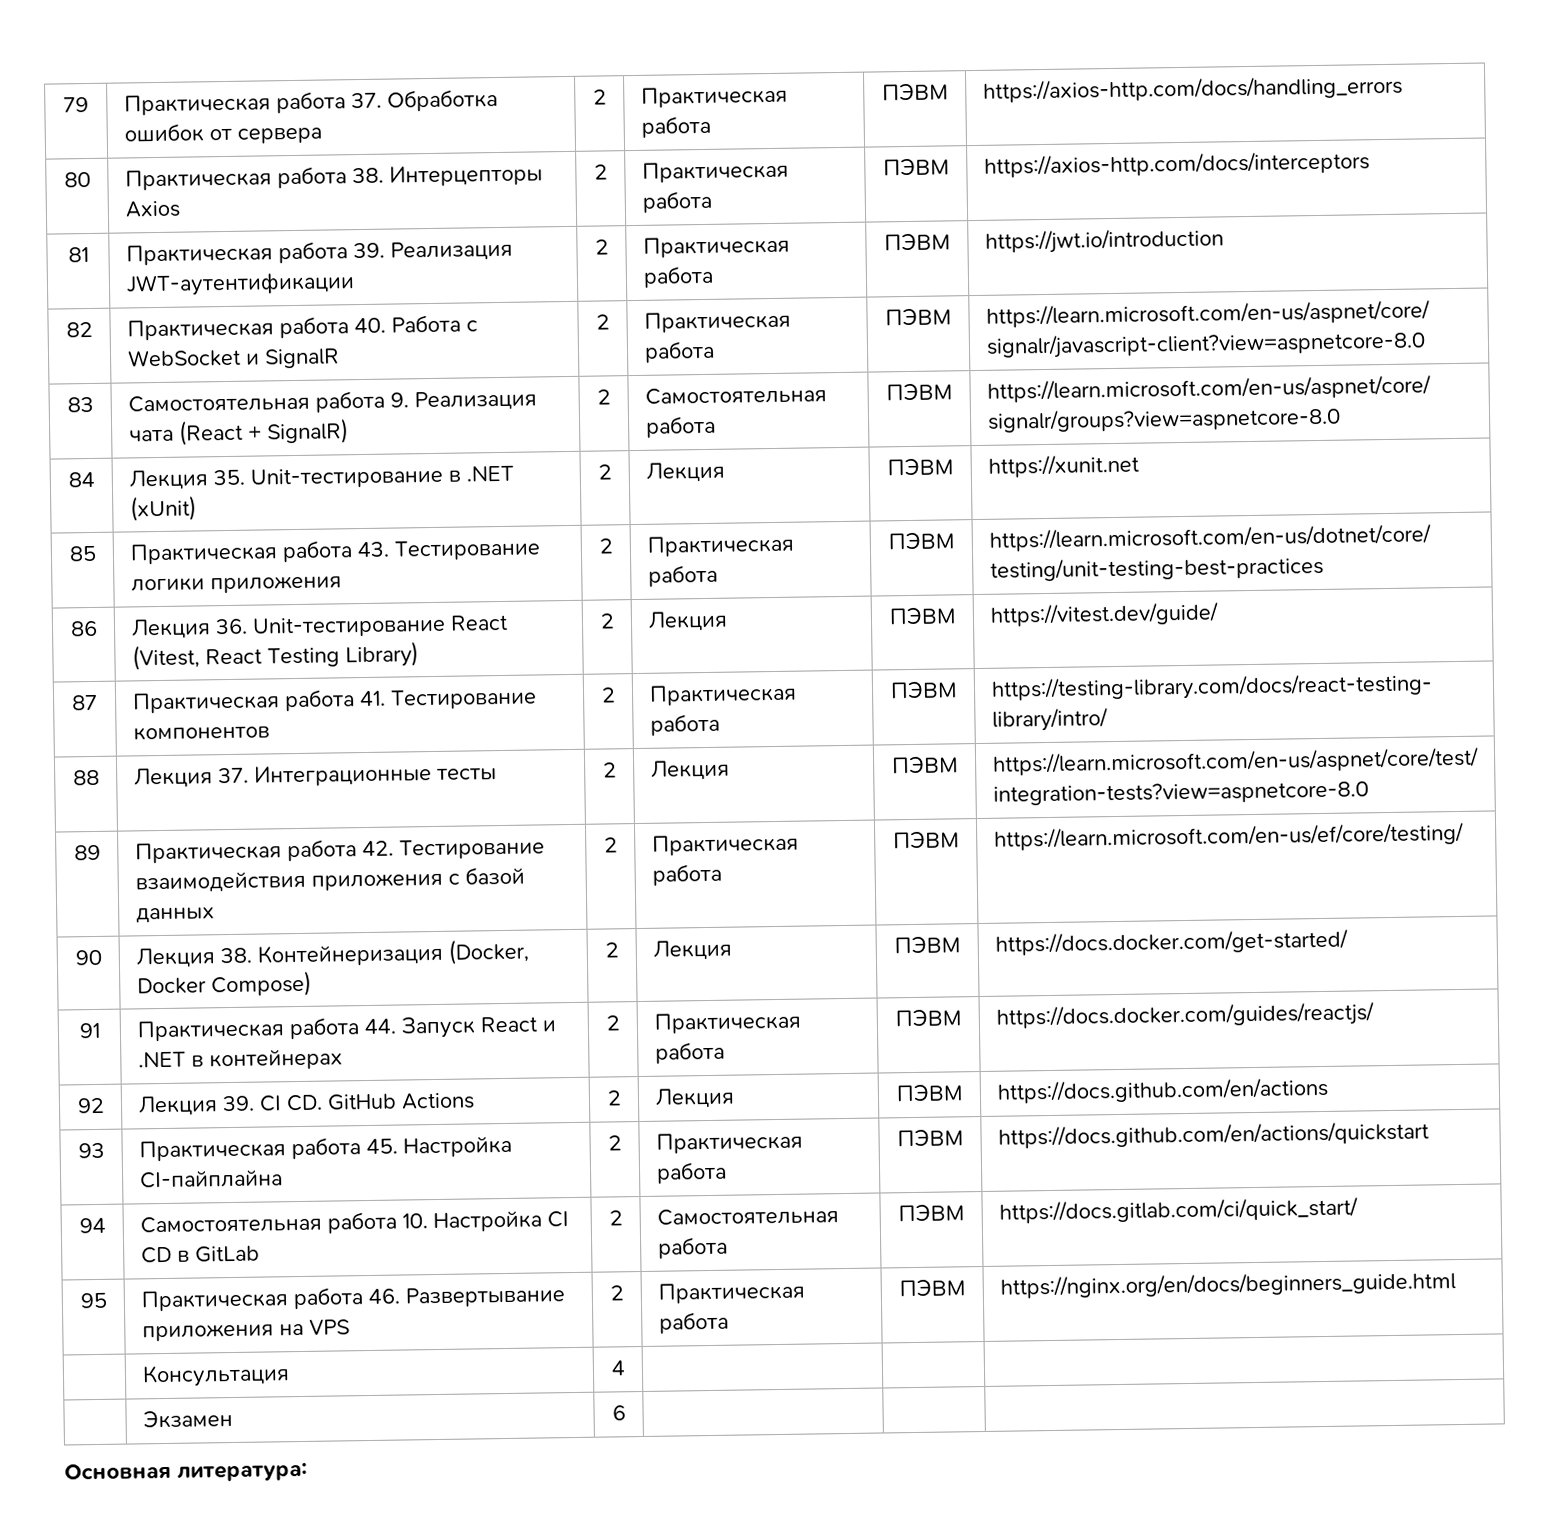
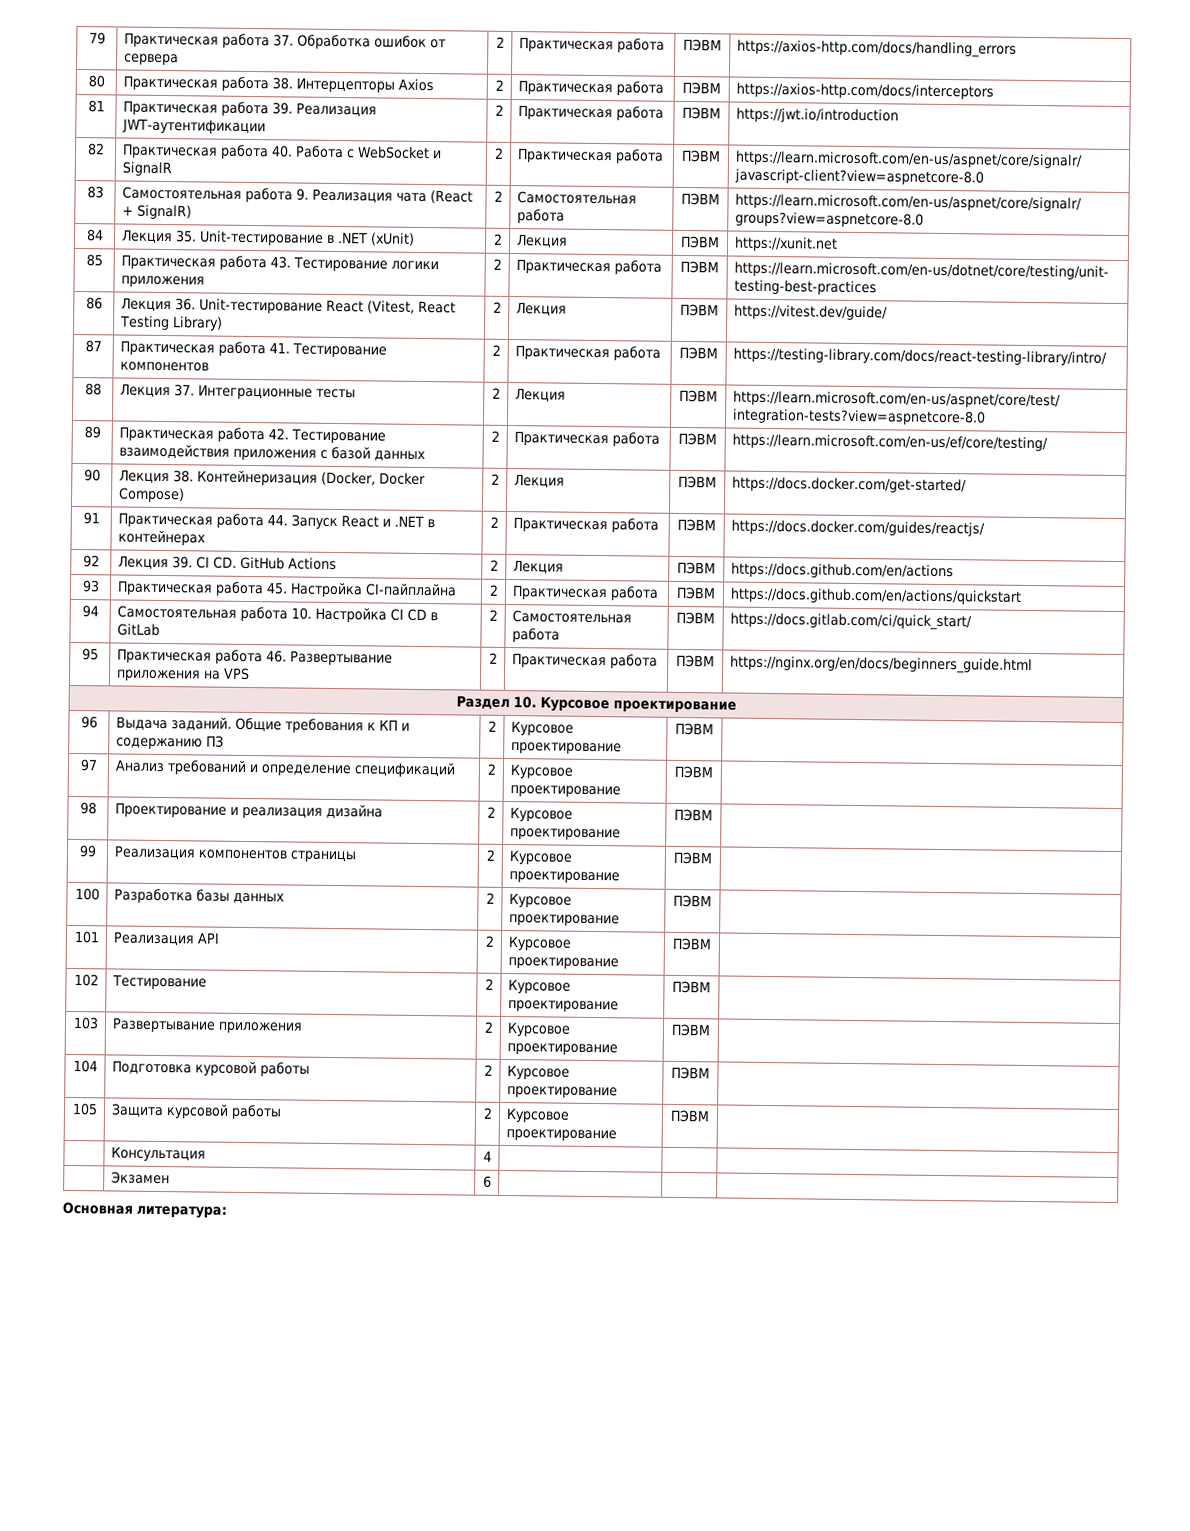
(1456, 1284) none -> [455,695,737,713] [80,716,98,729] [115,716,410,734] [115,735,224,750] [487,720,497,732] [510,721,574,736] [510,742,622,755] [675,722,714,736] [79,759,98,772] [114,759,456,778] [486,763,497,775] [509,764,574,779] [509,785,621,798] [674,765,713,779] [79,802,97,815] [114,802,383,819] [486,806,496,818] [509,807,573,822] [509,828,621,841] [674,808,713,822] [78,845,97,858] [113,845,356,863] [485,849,496,861] [508,850,573,865] [508,871,620,884] [673,851,713,865] [74,888,100,901] [113,888,285,904] [485,892,495,904] [508,893,572,908] [508,914,620,927] [673,894,712,908] [73,931,100,944] [112,931,220,946] [484,935,495,947] [507,936,572,951] [507,957,619,970] [672,937,712,951] [73,974,99,987] [111,974,207,990] [484,978,494,990] [507,979,571,994] [507,1000,619,1013] [672,980,711,994] [72,1017,99,1030] [111,1017,303,1034] [483,1021,494,1033] [506,1022,571,1037] [506,1043,618,1056] [671,1023,711,1037] [72,1060,98,1073] [111,1060,310,1077] [483,1064,493,1076] [506,1065,570,1080] [506,1085,618,1099] [671,1066,710,1080] [71,1102,98,1116] [110,1103,282,1120] [482,1107,493,1119] [505,1107,570,1123] [505,1128,617,1142] [670,1109,710,1123] // Раздел 10. Курсовое проектирование // 96 | Выдача заданий. Общие требования к КП и содержанию ПЗ | 2 | Курсовое проектирование | ПЭВМ | // 97 | Анализ требований и определение спецификаций | 2 | Курсовое проектирование | ПЭВМ | // 98 | Проектирование и реализация дизайна | 2 | Курсовое проектирование | ПЭВМ | // 99 | Реализация компонентов страницы | 2 | Курсовое проектирование | ПЭВМ | // 100 | Разработка базы данных | 2 | Курсовое проектирование | ПЭВМ | // 101 | Реализация API | 2 | Курсовое проектирование | ПЭВМ | // 102 | Тестирование | 2 | Курсовое проектирование | ПЭВМ | // 103 | Развертывание приложения | 2 | Курсовое проектирование | ПЭВМ | // 104 | Подготовка курсовой работы | 2 | Курсовое проектирование | ПЭВМ | // 105 | Защита курсовой работы | 2 | Курсовое проектирование | ПЭВМ |

